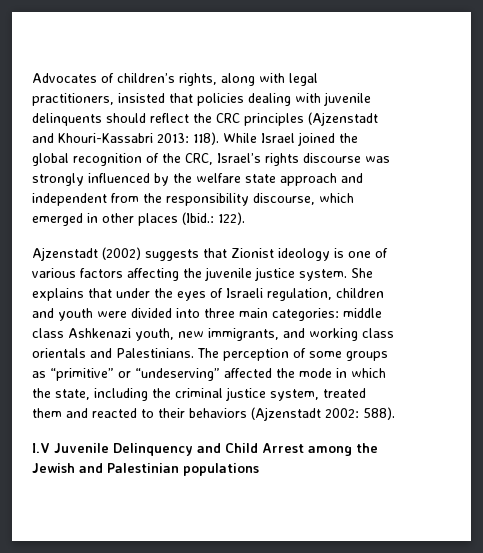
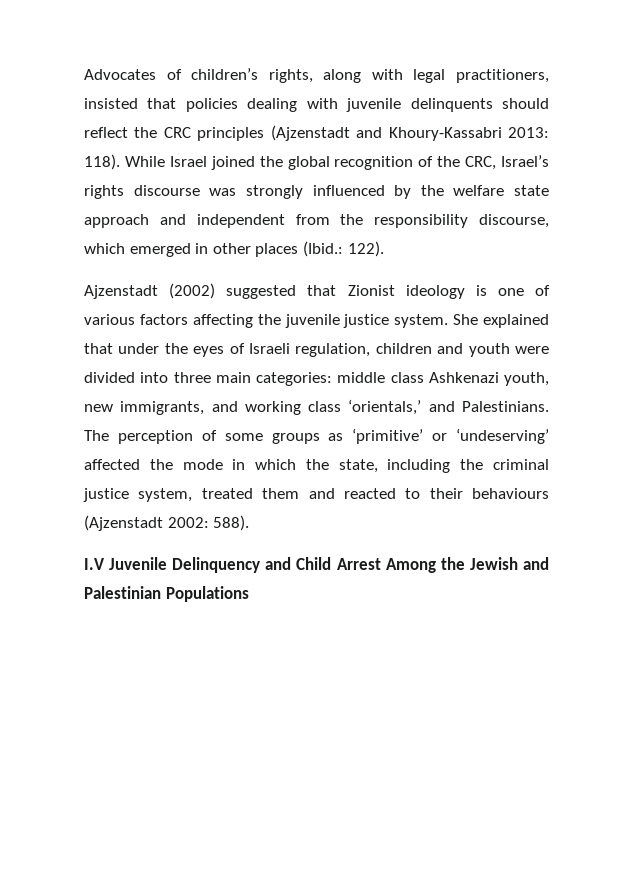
[58,133,153,143] Khouri-Kassabri -> [388,127,502,141] Khoury-Kassabri
[145,249,199,261] suggests -> [226,285,297,299] suggested
[32,288,84,301] explains -> [483,314,549,328] explained
[32,348,86,358] orientals -> [348,399,422,415] ‘orientals,’
[50,368,220,381] “primitive” or “undeserving” -> [352,428,549,444] ‘primitive’ or ‘undeserving’
[189,408,247,418] behaviors -> [472,488,549,499] behaviours
[308,446,352,456] among -> [385,558,436,573] Among
[183,463,259,476] populations -> [165,586,249,602] Populations

